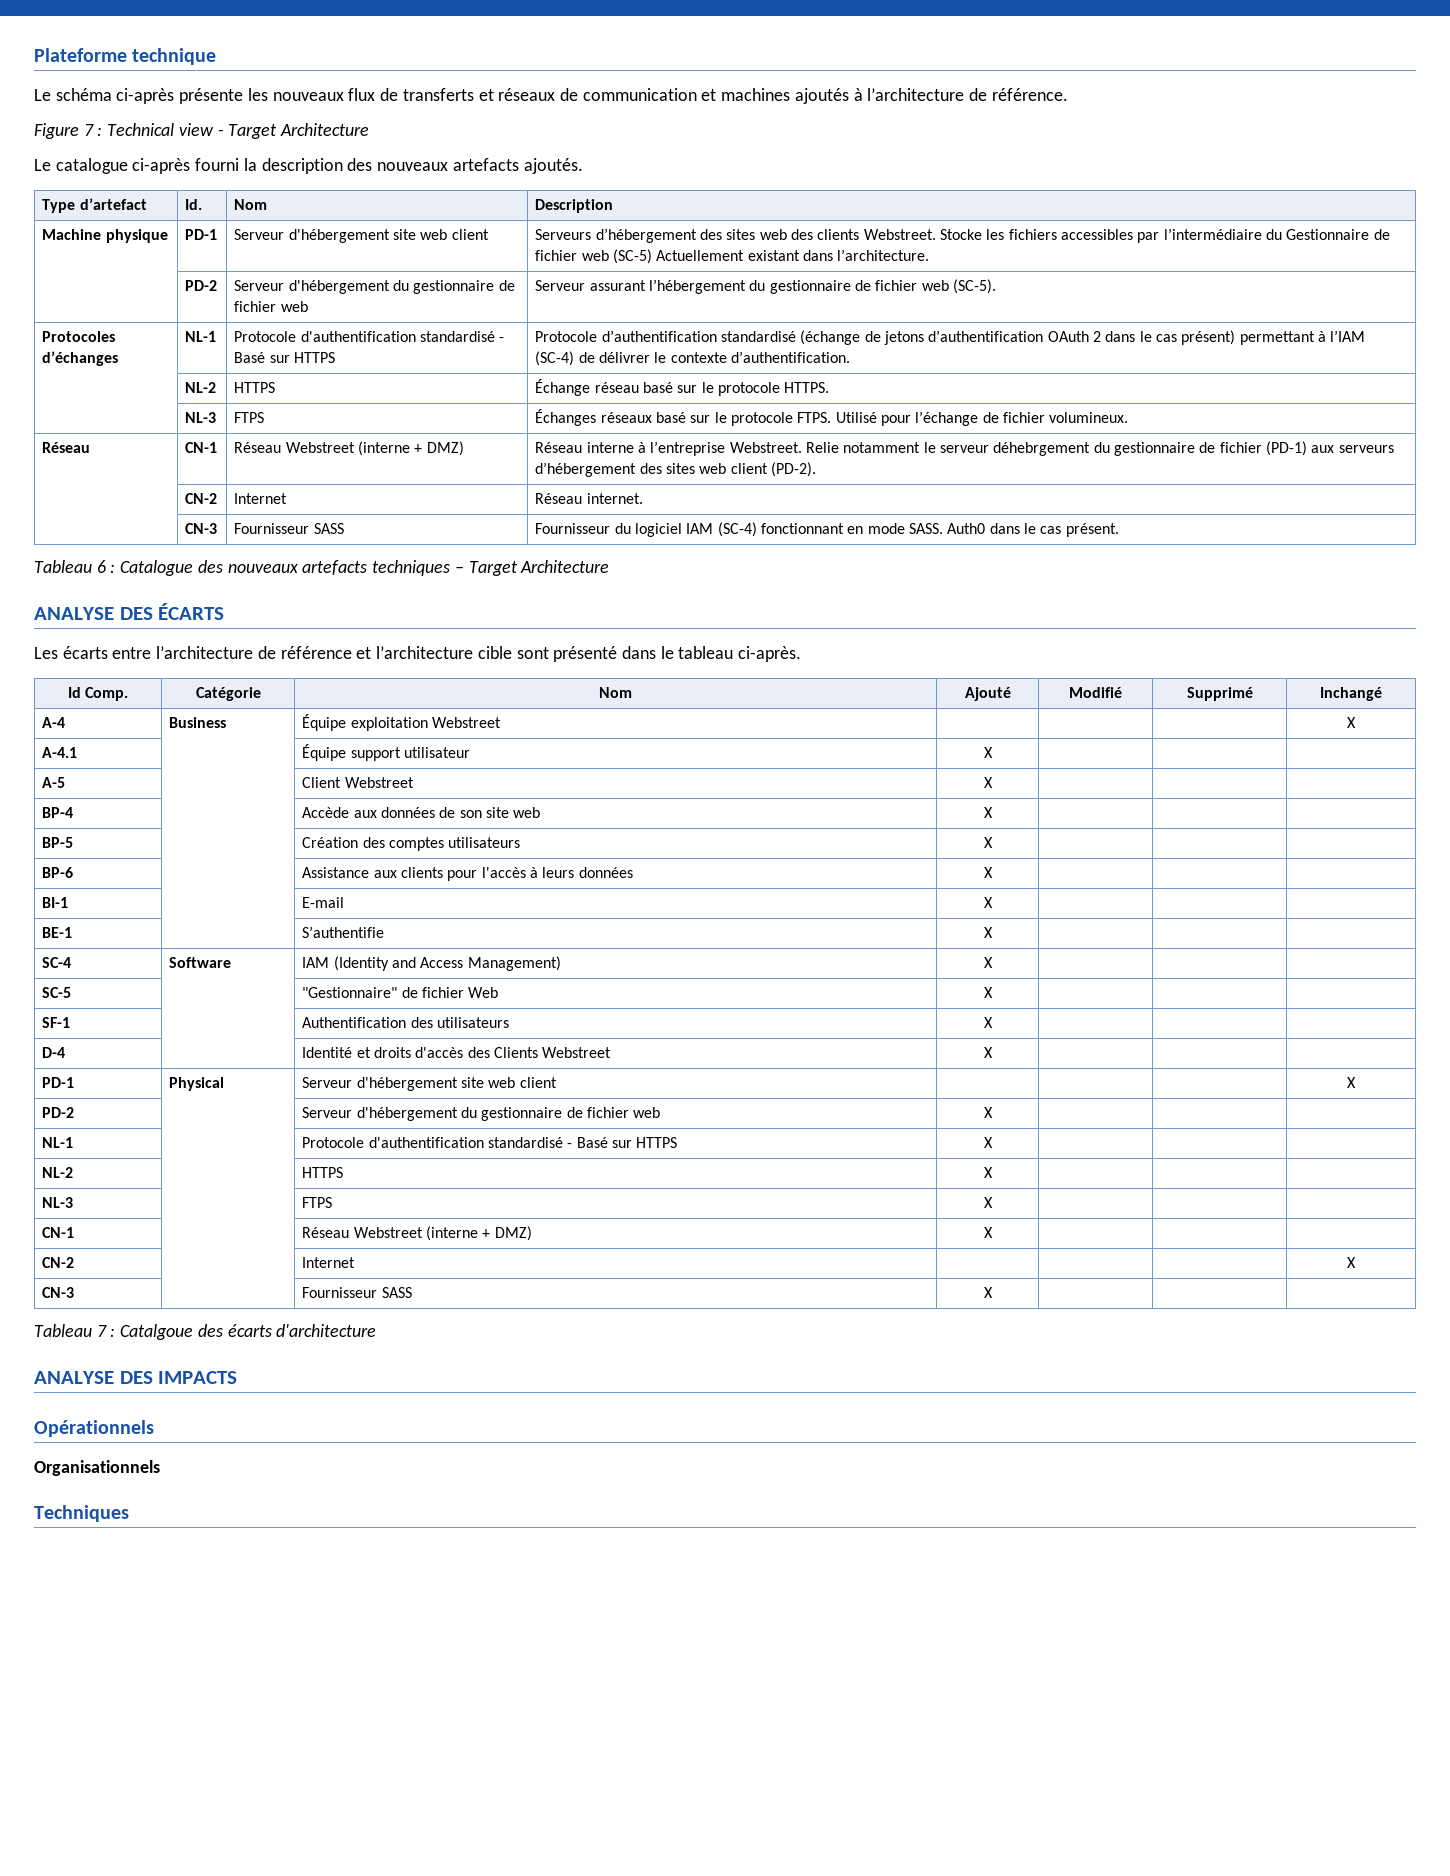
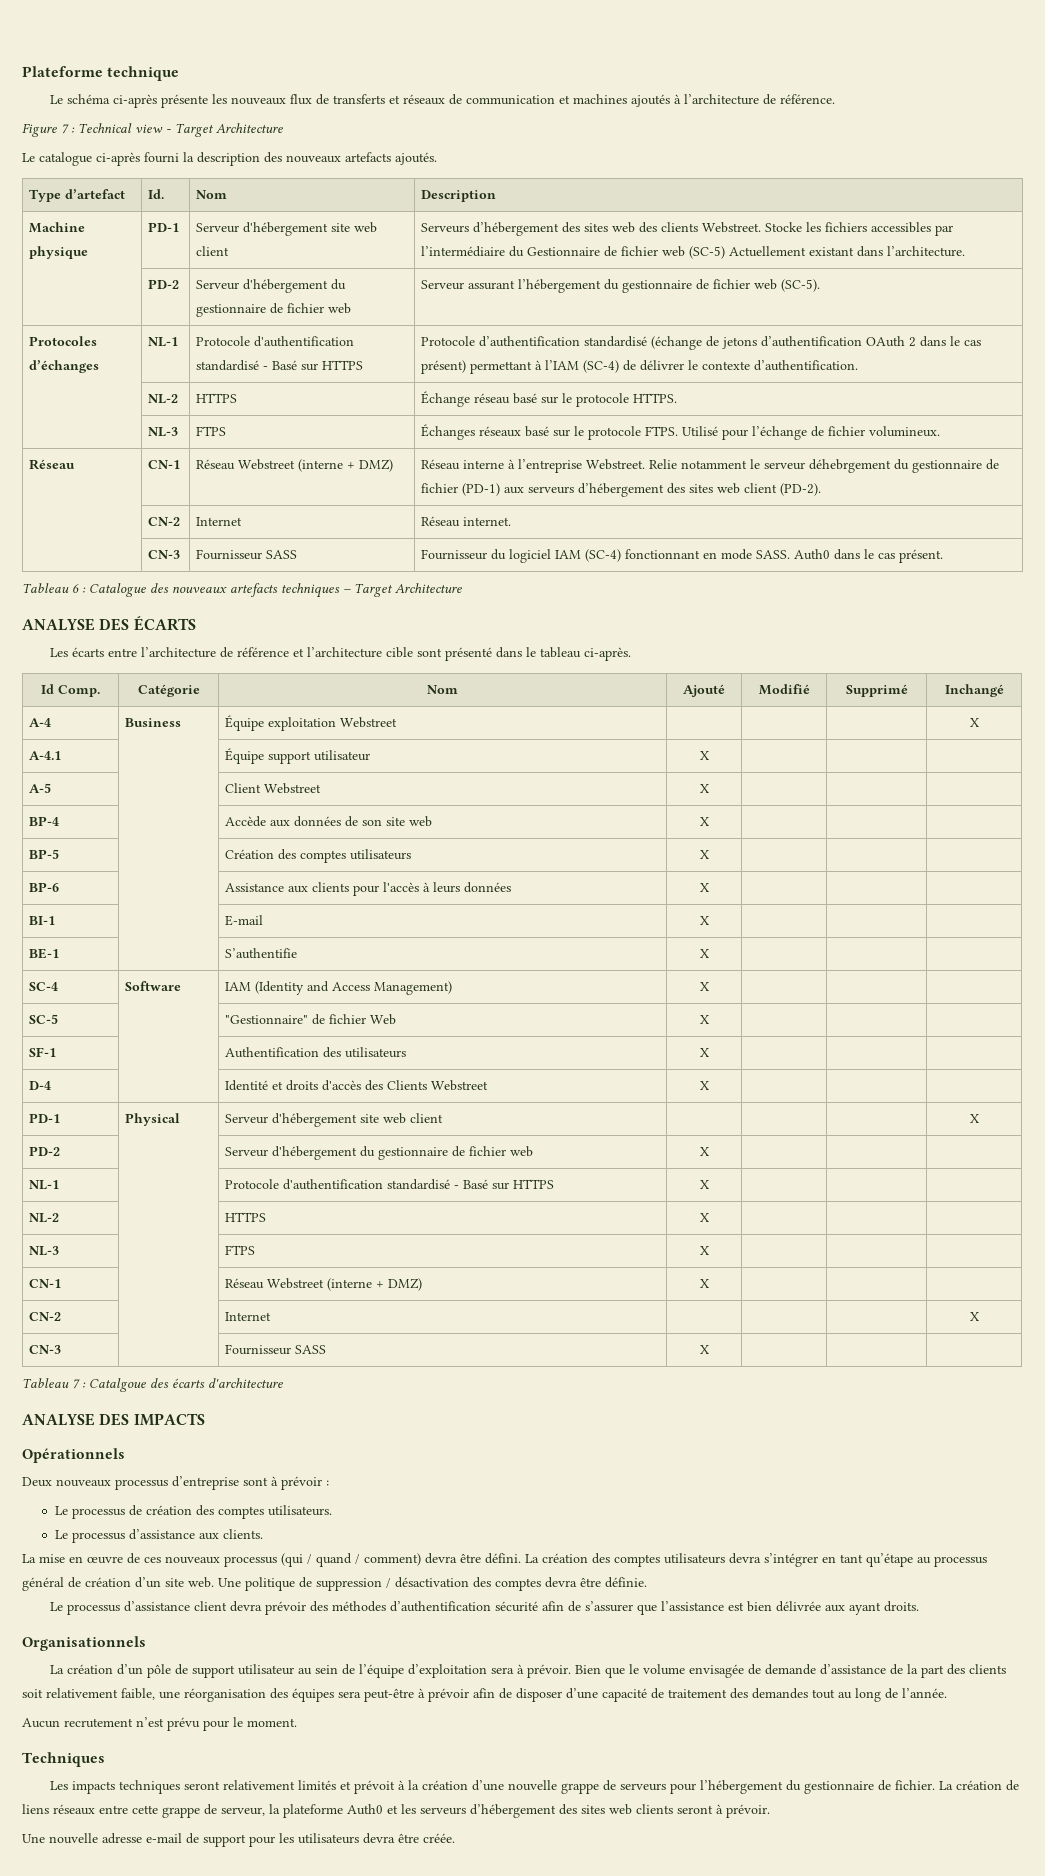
[34,1460,160,1476] [34,1505,129,1522] Organisationnels // Techniques -> [22,1476,329,1490] [54,1505,332,1519] [54,1529,263,1543] [22,1553,987,1567] [22,1577,647,1591] [49,1601,919,1615] [22,1636,146,1651] [49,1664,1006,1678] [22,1688,947,1702] [22,1717,297,1731] [22,1752,105,1767] [49,1780,1019,1794] [22,1804,770,1818] [22,1833,455,1847] Deux nouveaux processus d’entreprise sont à prévoir : // Le processus de création des comptes utilisateurs. // Le processus d’assistance aux clients. // La mise en œuvre de ces nouveaux processus (qui / quand / comment) devra être défini. La création des comptes utilisateurs devra s’intégrer en tant qu’étape au processus général de création d’un site web. Une politique de suppression / désactivation des comptes devra être définie. // Le processus d’assistance client devra prévoir des méthodes d’authentification sécurité afin de s’assurer que l’assistance est bien délivrée aux ayant droits. // Organisationnels // La création d’un pôle de support utilisateur au sein de l’équipe d’exploitation sera à prévoir. Bien que le volume envisagée de demande d’assistance de la part des clients soit relativement faible, une réorganisation des équipes sera peut-être à prévoir afin de disposer d’une capacité de traitement des demandes tout au long de l’année. // Aucun recrutement n’est prévu pour le moment. // Techniques // Les impacts techniques seront relativement limités et prévoit à la création d’une nouvelle grappe de serveurs pour l’hébergement du gestionnaire de fichier. La création de liens réseaux entre cette grappe de serveur, la plateforme Auth0 et les serveurs d’hébergement des sites web clients seront à prévoir. // Une nouvelle adresse e-mail de support pour les utilisateurs devra être créée.

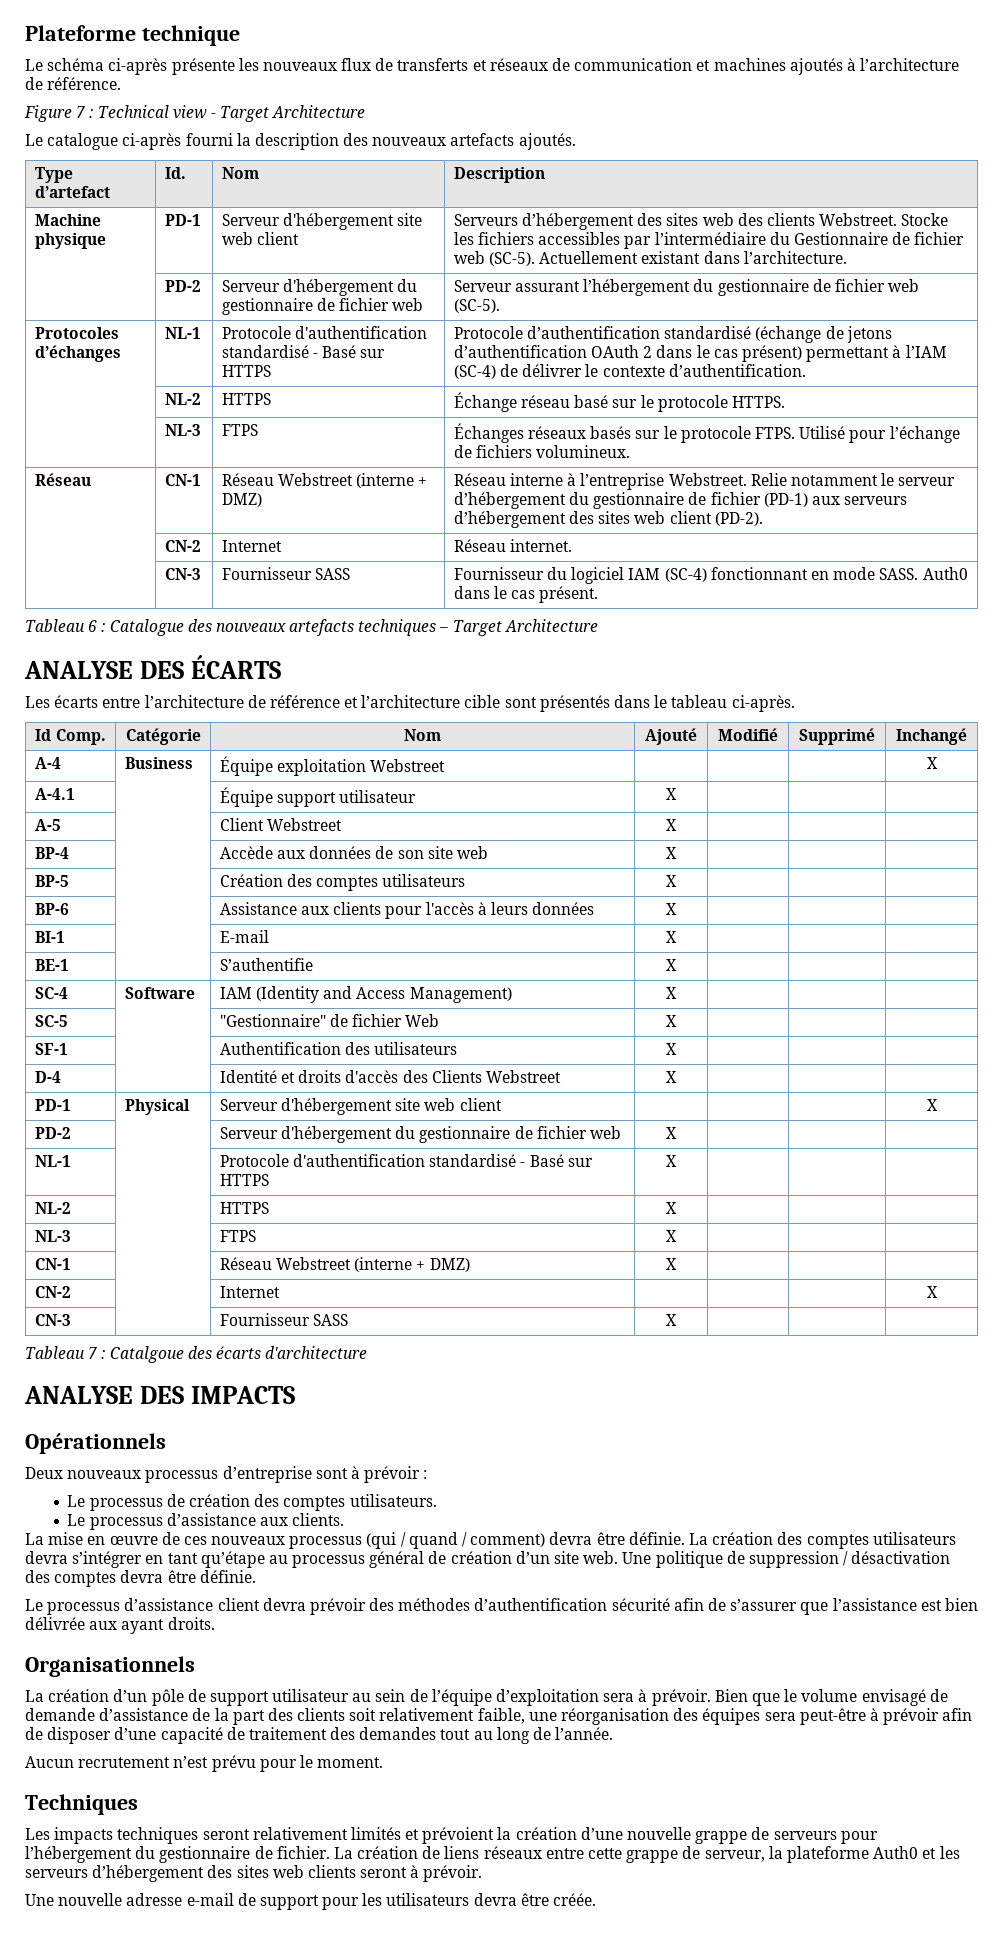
[689,246,726,259] (SC-5) -> [489,252,536,266] (SC-5).
[525,426,550,437] basé -> [590,426,632,439] basés
[828,426,866,436] fichier -> [476,445,533,458] fichiers
[809,459,892,473] déhebrgement -> [453,492,566,509] d’hébergement
[444,647,492,661] présenté -> [539,695,610,712] présentés
[485,1553,521,1564] défini. -> [628,1532,685,1545] définie.
[688,1664,744,1678] envisagée -> [861,1689,926,1706] envisagé
[353,1780,405,1794] prévoit à -> [422,1827,495,1844] prévoient

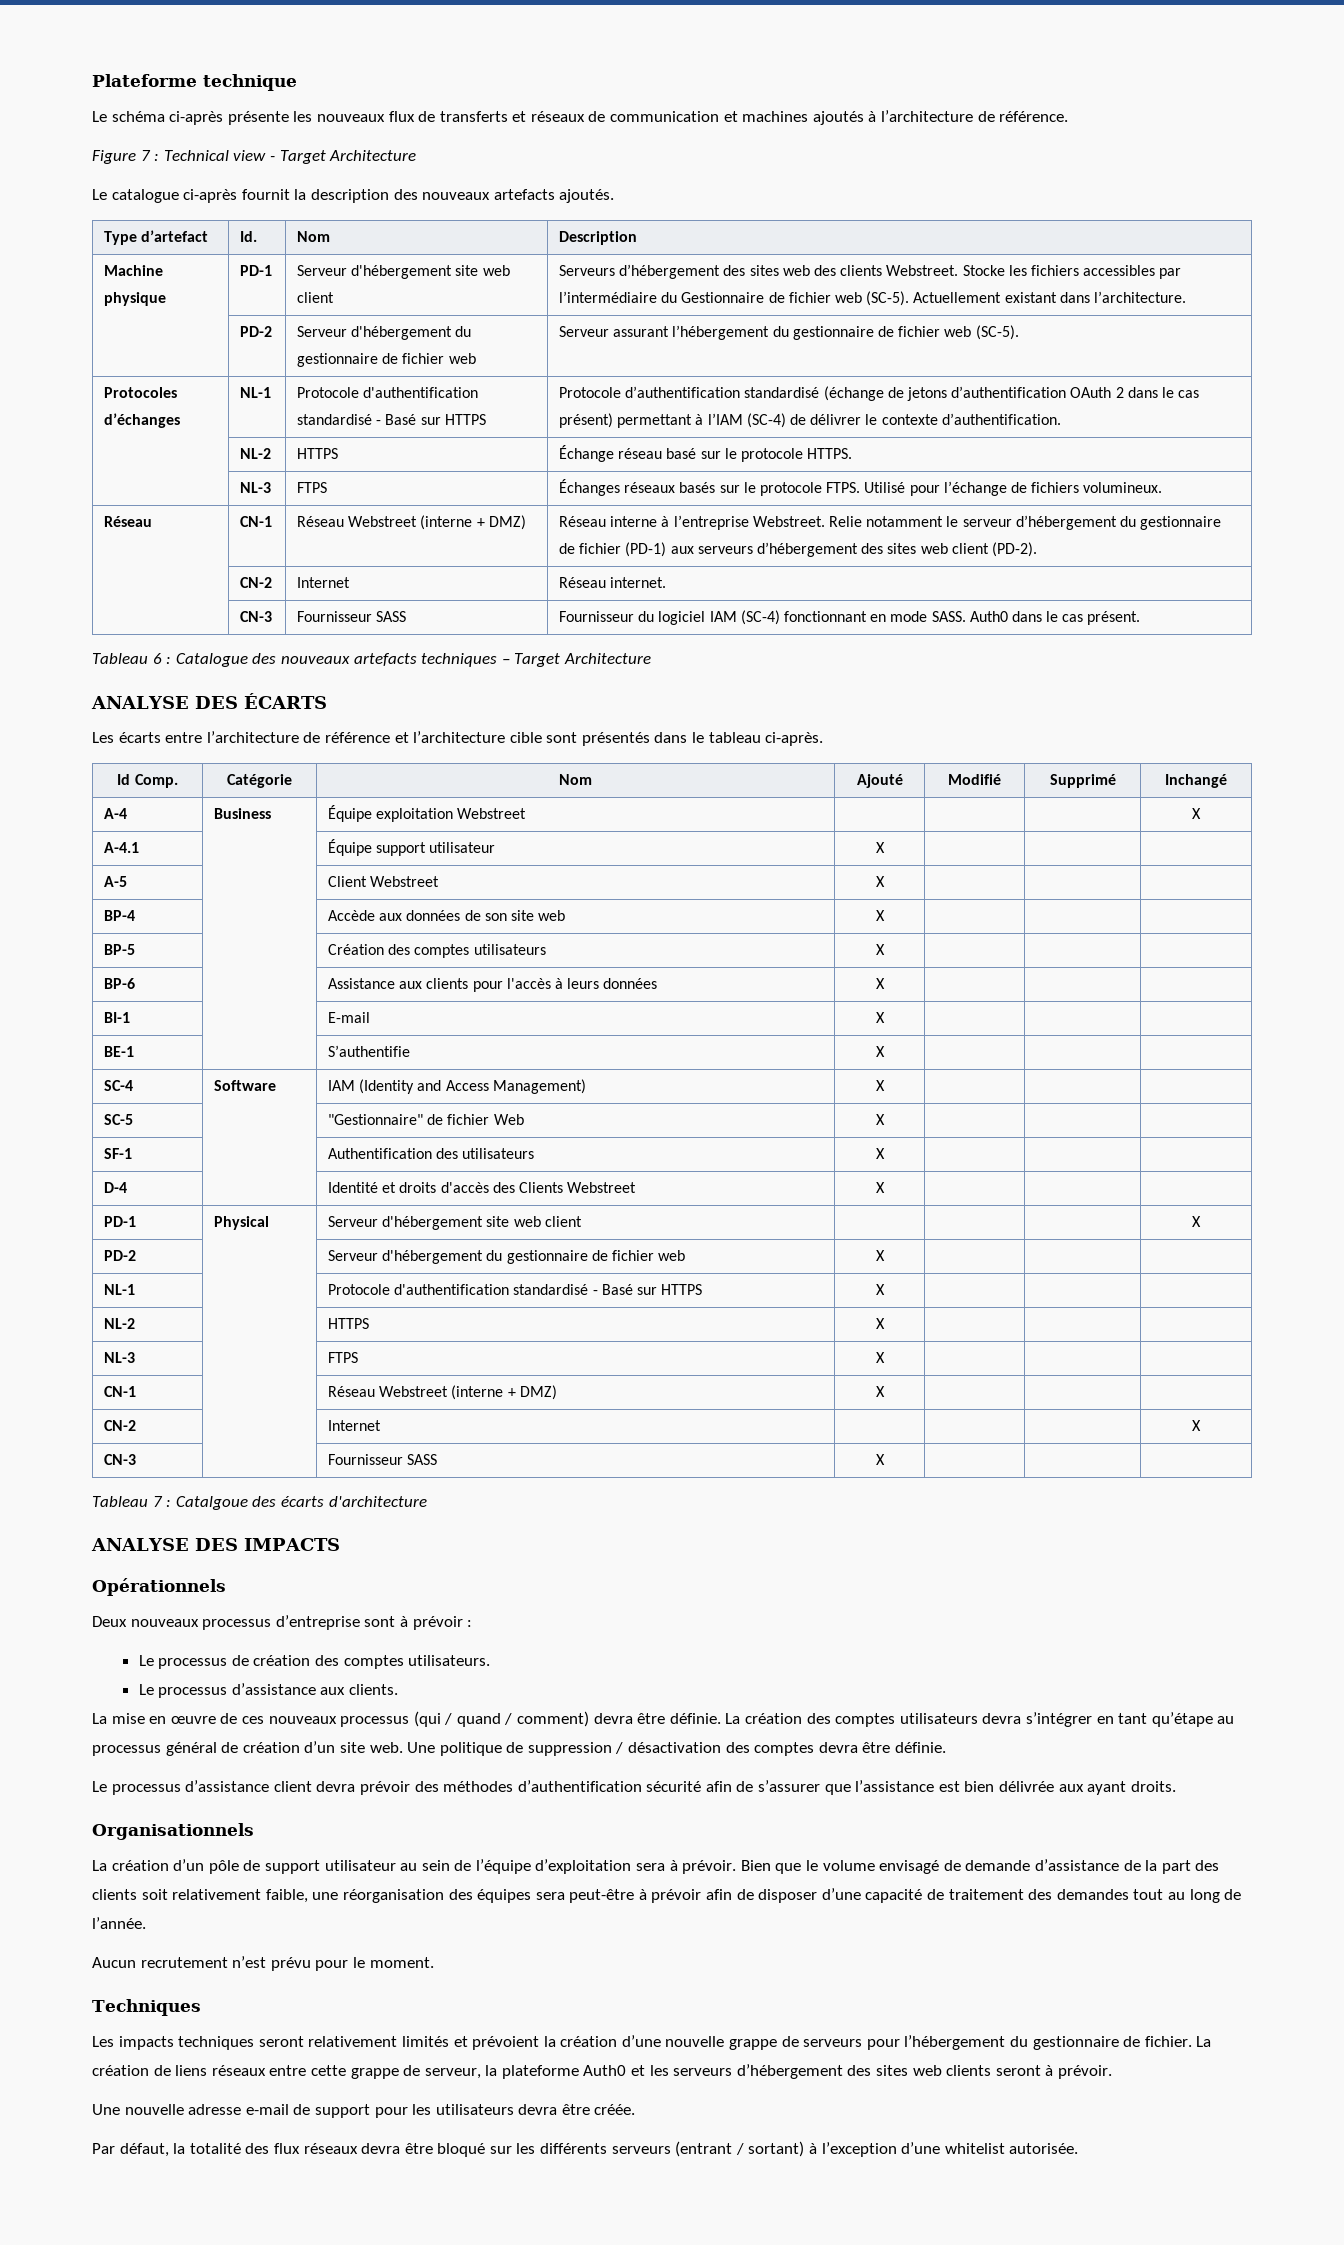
[185,133,233,146] fourni -> [241,189,290,200] fournit
(597, 1899) none -> [92,2141,1079,2157] // Par défaut, la totalité des flux réseaux devra être bloqué sur les différents serveurs (entrant / sortant) à l’exception d’une whitelist autorisée.

